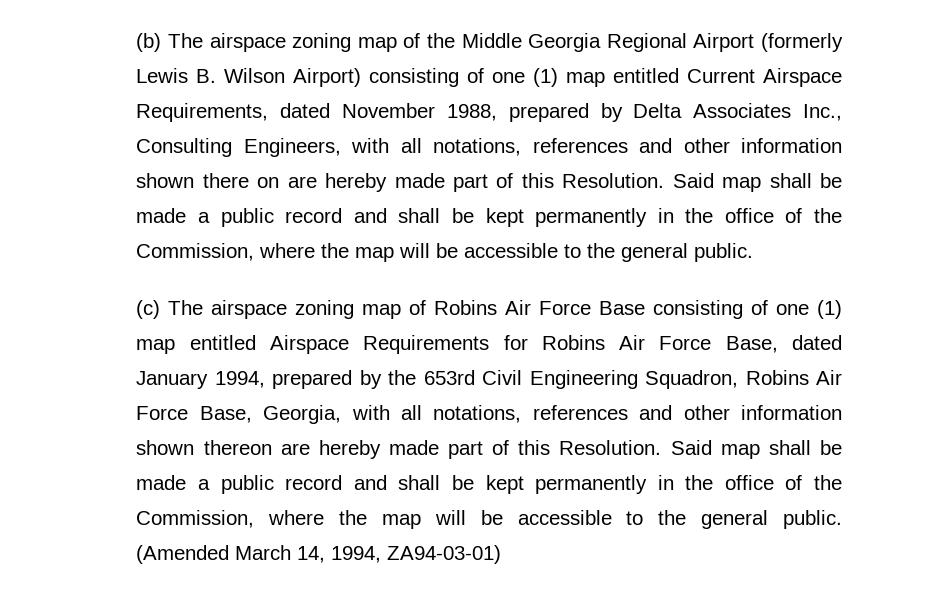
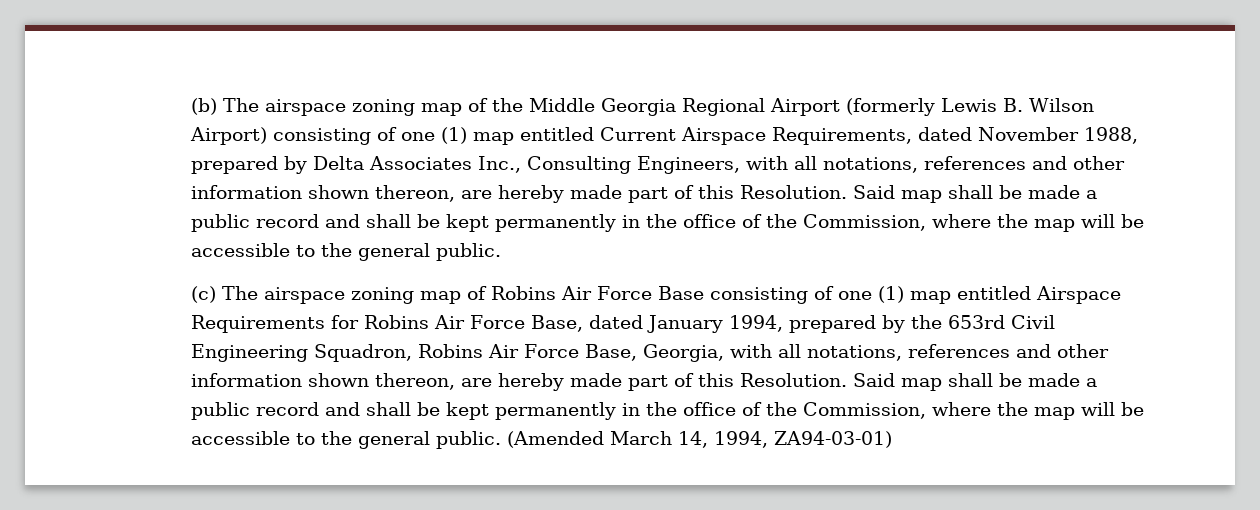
[202,173,280,188] there on -> [374,185,455,202] thereon,
[203,440,272,455] thereon -> [374,373,455,390] thereon,

